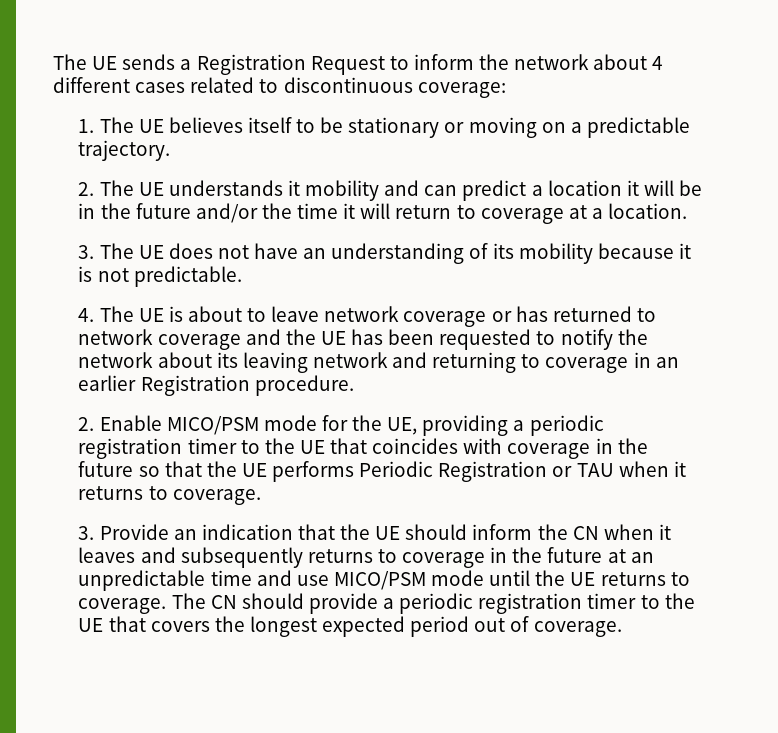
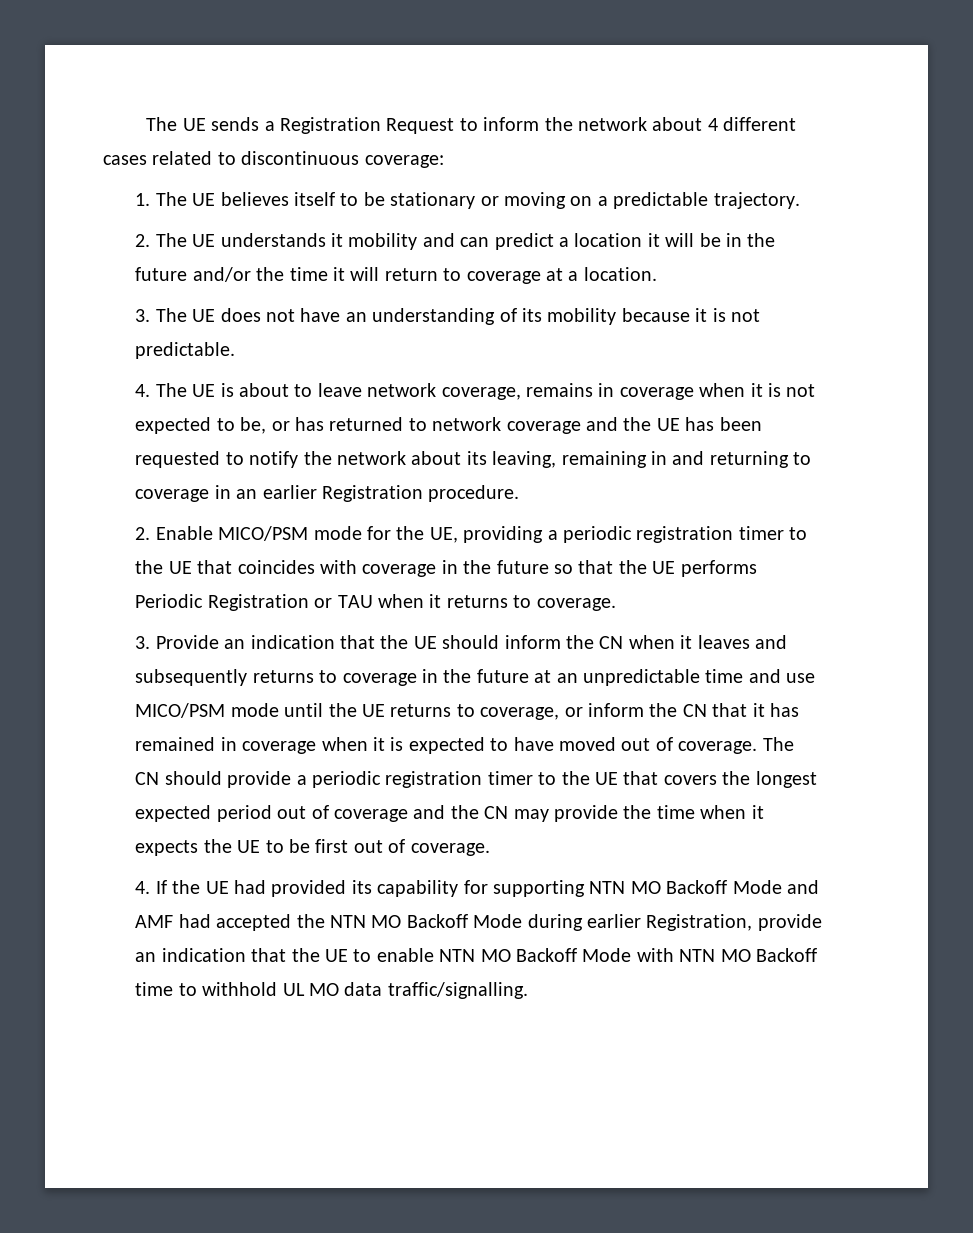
[403,311,487,327] coverage -> [441,383,816,400] [135,417,267,434] coverage, remains in coverage when it is not expected to be,
[242,352,388,373] leaving network -> [492,451,668,468] leaving, remaining in
(690, 579) none -> [480,703,800,720] [135,737,673,754] coverage, or inform the CN that it has remained in coverage when it is expected to have moved out of
[533,621,622,637] coverage. -> [334,805,764,822] [135,839,490,856] [135,880,820,897] [135,914,822,931] [135,948,818,962] [135,982,528,999] coverage and the CN may provide the time when it expects the UE to be first out of coverage. // 4. If the UE had provided its capability for supporting NTN MO Backoff Mode and AMF had accepted the NTN MO Backoff Mode during earlier Registration, provide an indication that the UE to enable NTN MO Backoff Mode with NTN MO Backoff time to withhold UL MO data traffic/signalling.

